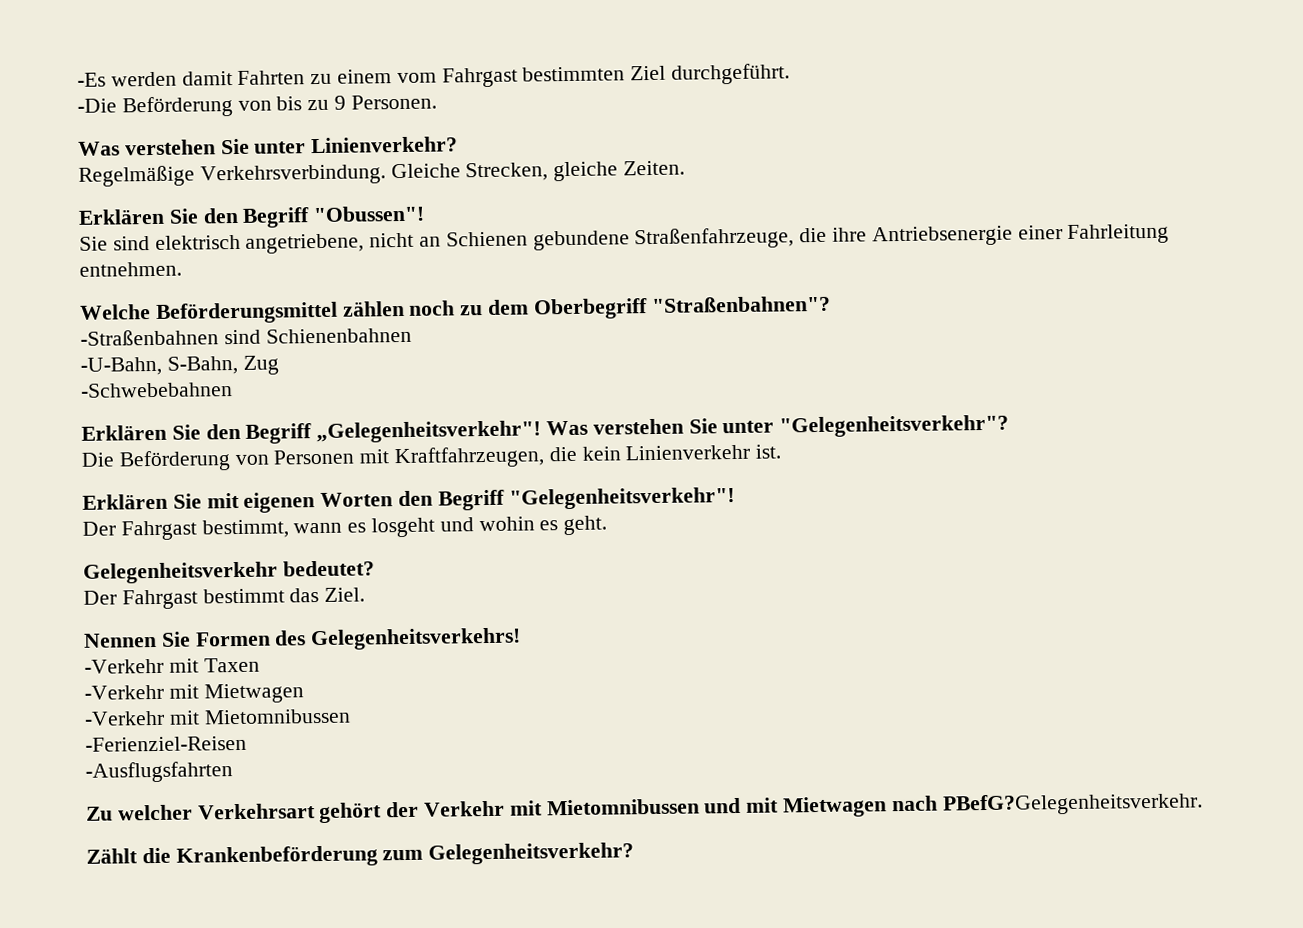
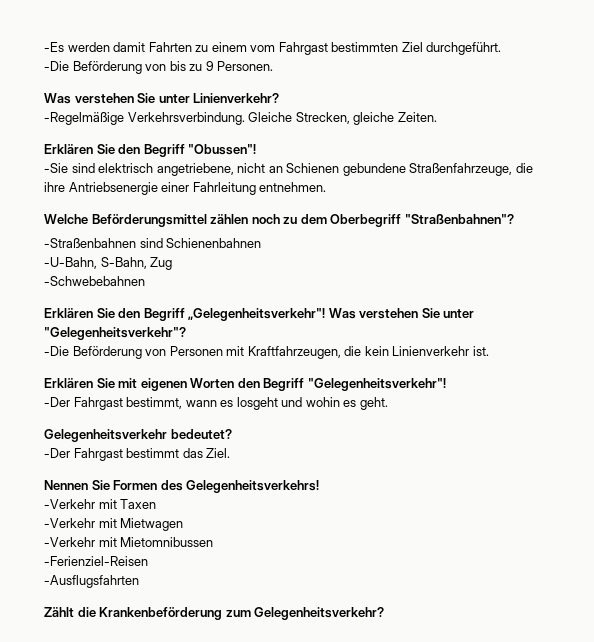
[78,165,195,187] Regelmäßige -> [44,112,124,125] -Regelmäßige
[79,236,108,251] Sie -> [44,163,68,173] -Sie
[81,452,114,467] Die -> [44,346,69,356] -Die
[82,521,116,536] Der -> [44,397,70,407] -Der
[83,590,117,605] Der -> [44,448,70,458] -Der
[86,792,1203,824] // Zu welcher Verkehrsart gehört der Verkehr mit Mietomnibussen und mit Mietwagen nach PBefG?Gelegenheitsverkehr. -> (139, 581) none

